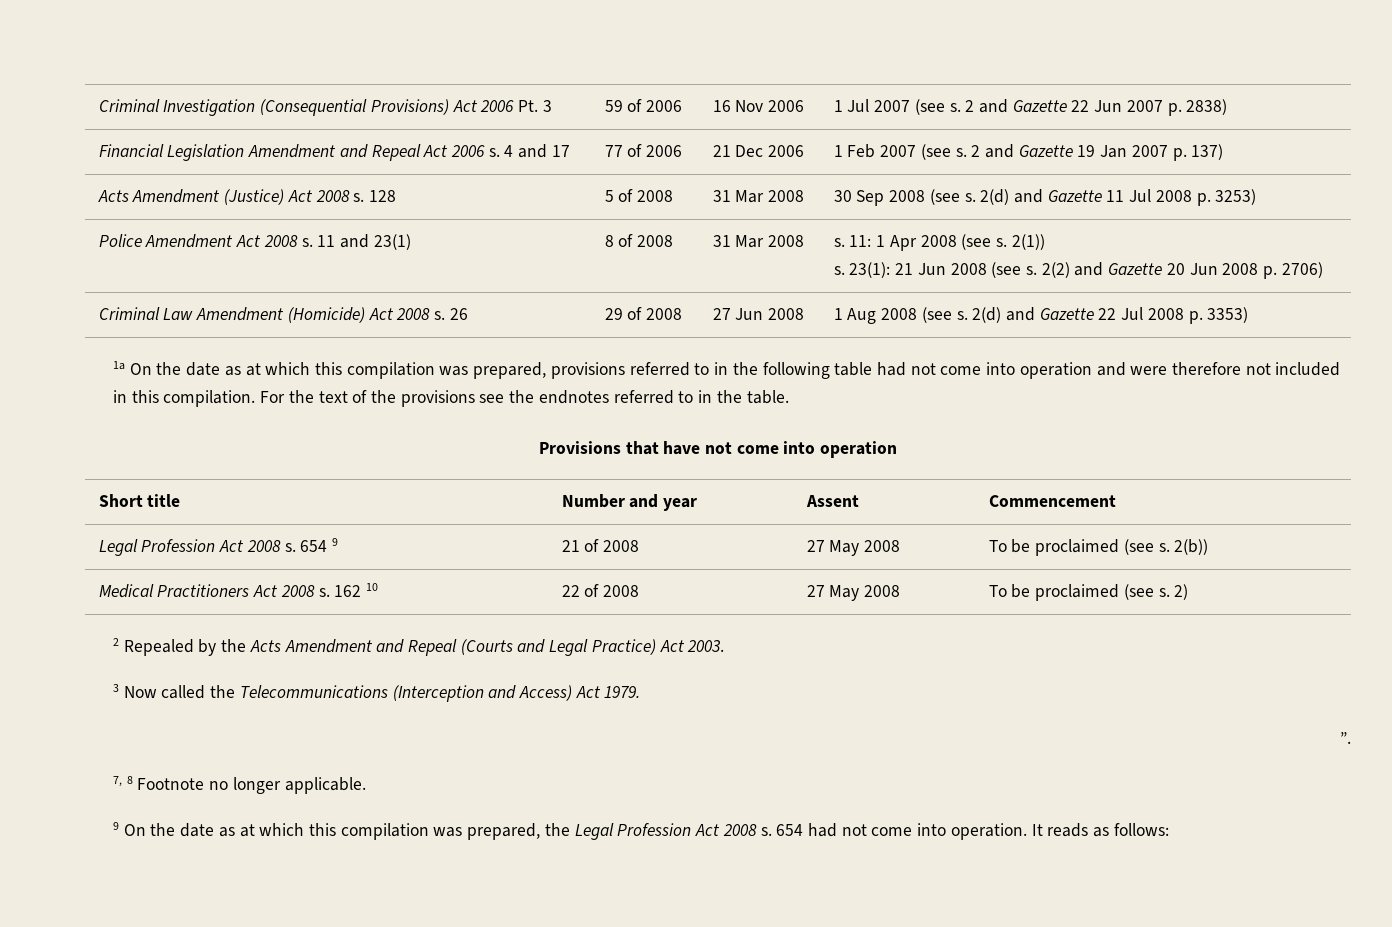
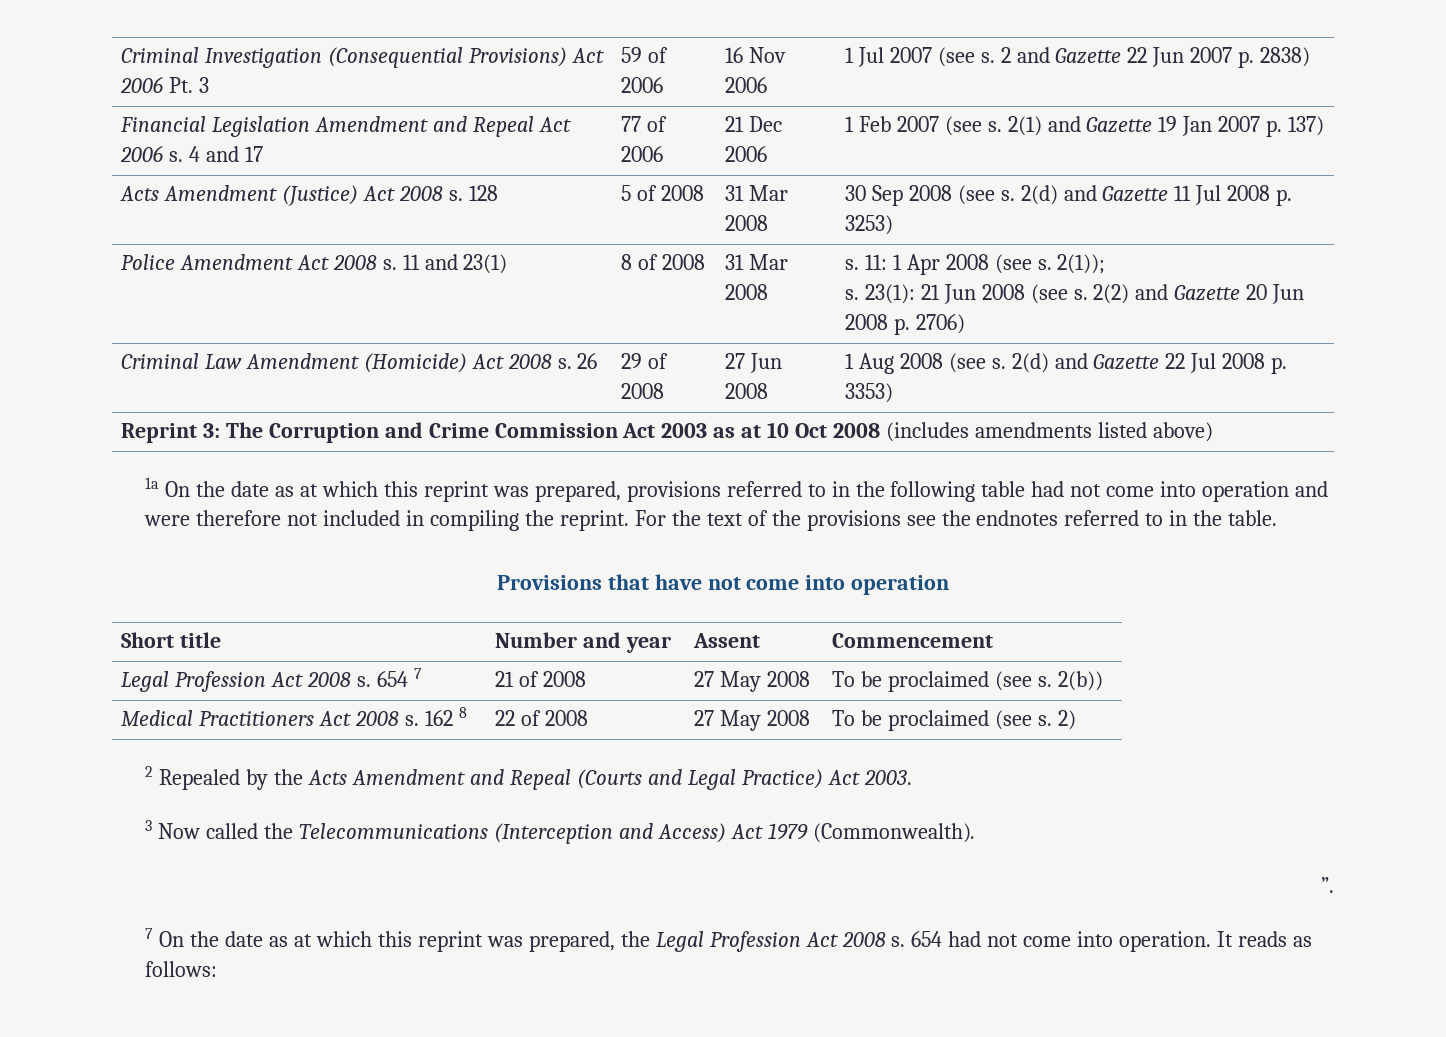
[971,145,981,157] 2 -> [1007,116,1042,136] 2(1)
[1011,234,1045,250] 2(1)) -> [1057,254,1106,274] 2(1));
(1249, 315) none -> [120,422,1213,443] // Reprint 3: The Corruption and Crime Commission Act 2003 as at 10 Oct 2008 (includes amendments listed above)
[346,362,435,379] compilation -> [423,481,489,502] reprint
[131,390,256,407] this compilation. -> [430,510,630,531] compiling the reprint.
[331,538,338,546] 9 -> [413,668,422,679] 7
[365,583,378,591] 10 -> [458,707,467,718] 8
[604,686,641,698] 1979. -> [767,823,975,843] 1979 (Commonwealth).
[112,776,366,794] [112,822,429,840] 7, 8 Footnote no longer applicable. // 9 On the date as at which this compilation -> [145,928,483,952] 7 On the date as at which this reprint

